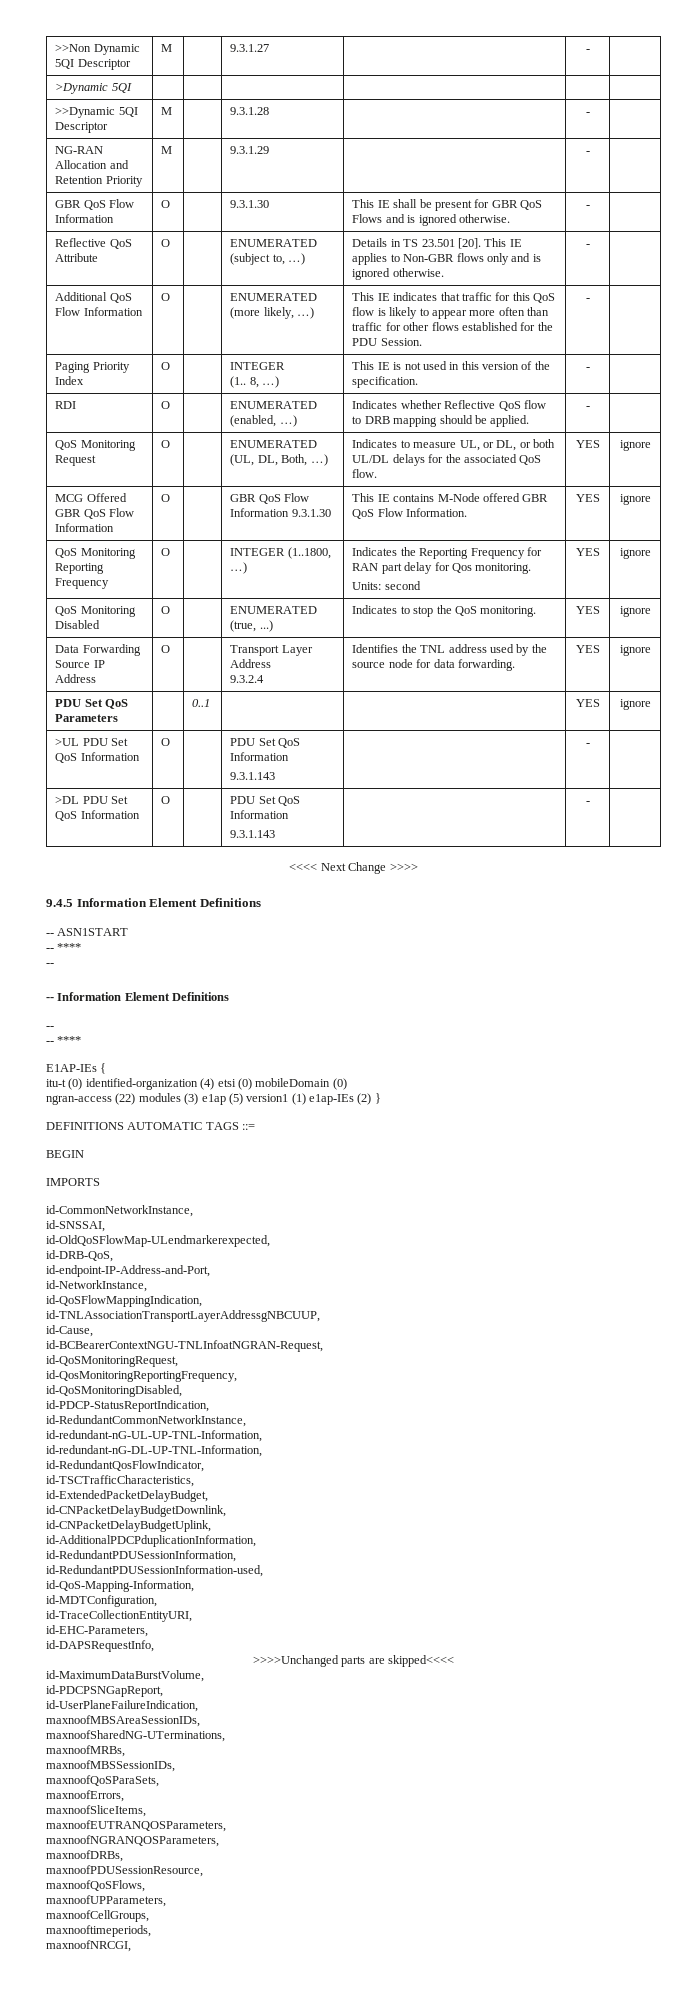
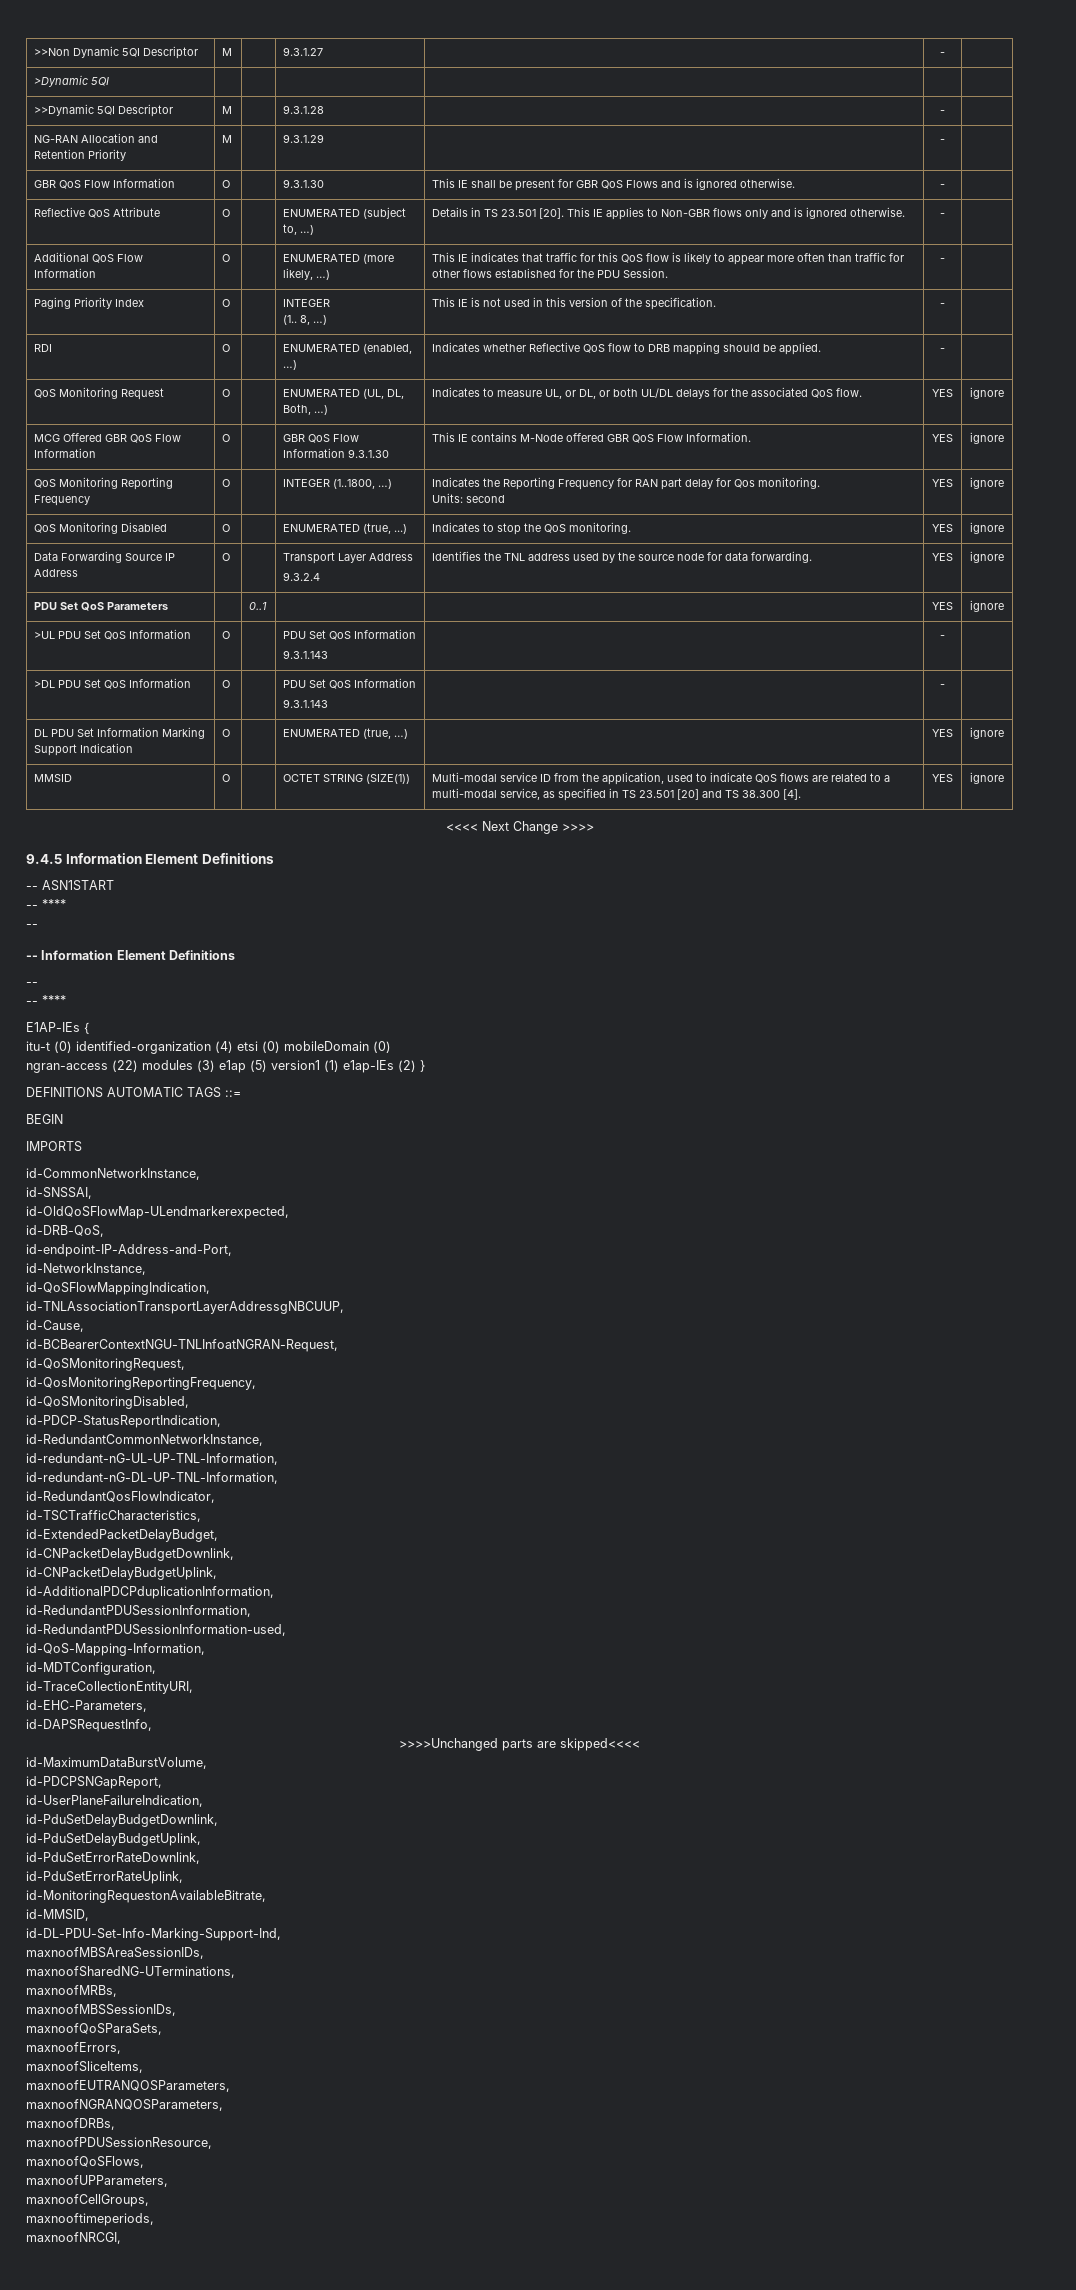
(590, 802) none -> [33,727,205,739] [33,743,133,756] [221,729,230,737] [282,728,408,739] [932,729,953,737] [970,727,1004,739] [33,774,72,782] [221,774,230,782] [282,774,410,784] [431,772,890,785] [431,788,801,801] [932,774,953,782] [970,772,1004,784] // DL PDU Set Information Marking Support Indication | O | | ENUMERATED (true, …) | | YES | ignore // MMSID | O | | OCTET STRING (SIZE(1)) | Multi-modal service ID from the application, used to indicate QoS flows are related to a multi-modal service, as specified in TS 23.501 [20] and TS 38.300 [4]. | YES | ignore
(198, 1706) none -> [26,1814,218,1827] [26,1833,201,1846] [26,1852,200,1864] [26,1871,183,1884] [26,1890,266,1903] [26,1909,89,1921] [26,1928,281,1941] // id-PduSetDelayBudgetDownlink, // id-PduSetDelayBudgetUplink, // id-PduSetErrorRateDownlink, // id-PduSetErrorRateUplink, // id-MonitoringRequestonAvailableBitrate, // id-MMSID, // id-DL-PDU-Set-Info-Marking-Support-Ind,

